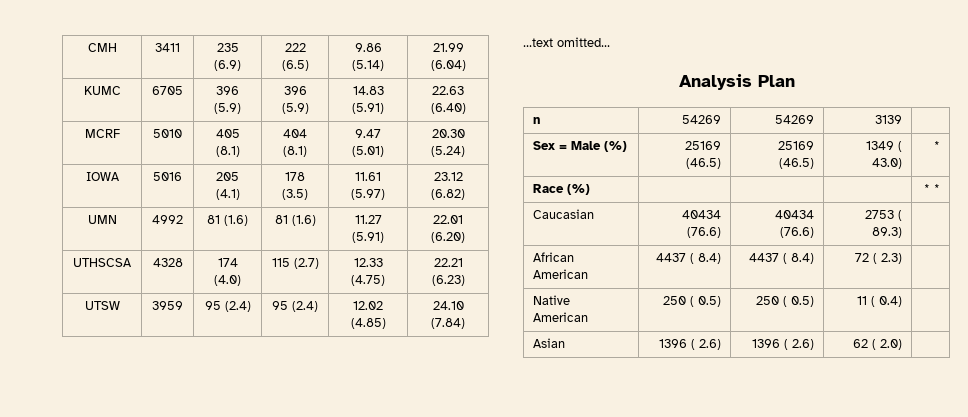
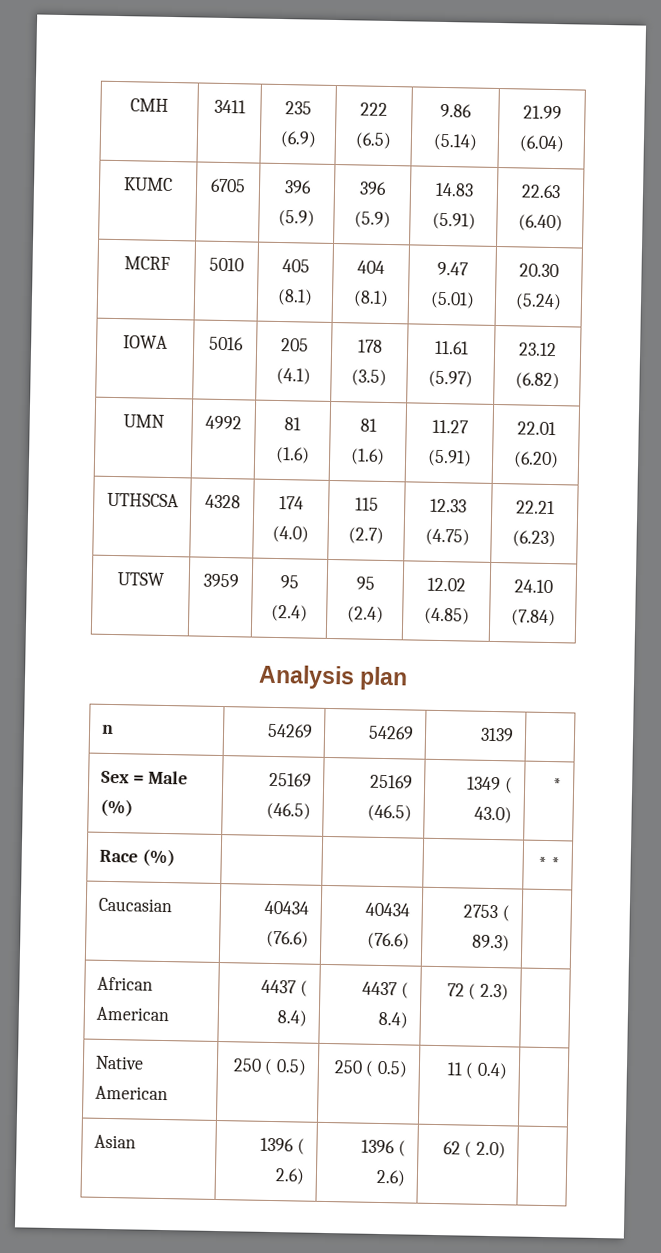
[523,37,610,47] // …text omitted… -> (556, 618) none
[757,75,795,87] Plan -> [359,666,409,691] plan

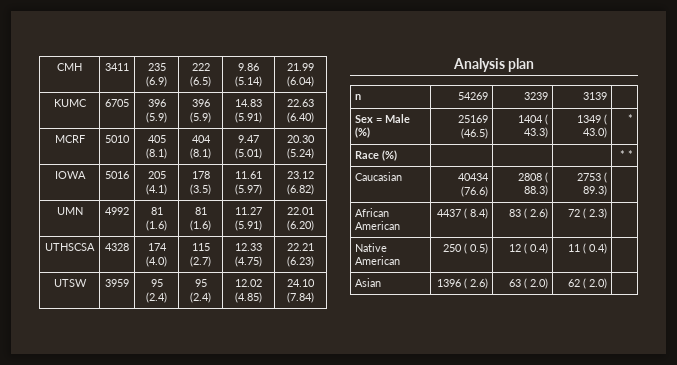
[368,725,415,740] 54269 -> [523,92,548,100] 3239
[370,774,414,789] [367,804,413,822] 25169 (46.5) -> [517,114,548,125] [523,127,548,138] 1404 ( 43.3)
[365,902,411,917] [367,932,411,950] 40434 (76.6) -> [517,172,548,183] [523,185,548,196] 2808 ( 88.3)
[362,981,410,999] [378,1011,409,1029] 4437 ( 8.4) -> [508,208,548,219] 83 ( 2.6)
[333,1060,409,1078] 250 ( 0.5) -> [508,243,548,254] 12 ( 0.4)
[361,1139,407,1157] [376,1169,407,1187] 1396 ( 2.6) -> [508,278,548,289] 63 ( 2.0)

